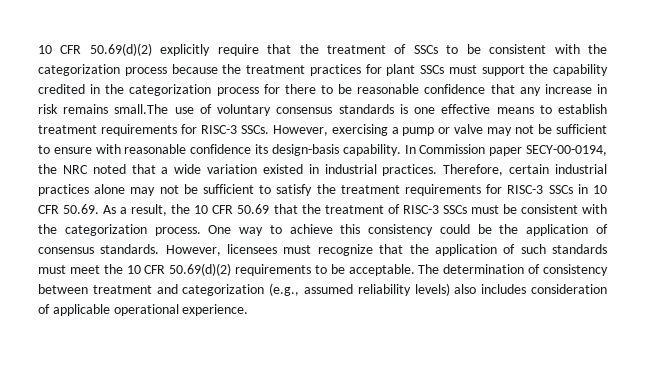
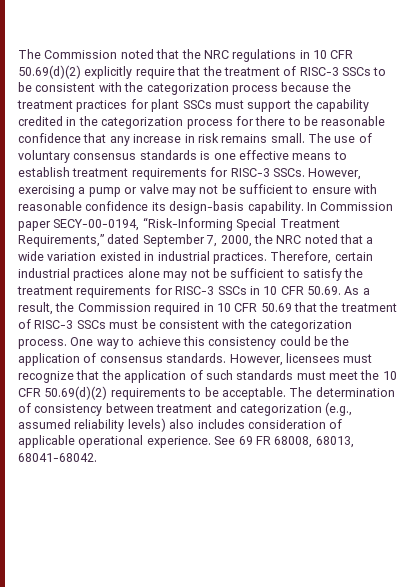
(38, 49) none -> [18,49,310,62] The Commission noted that the NRC regulations in
(407, 49) none -> [299,67,339,76] RISC-3
[114,104,169,114] small.The -> [270,133,331,143] small. The
(607, 150) none -> [142,217,340,231] [18,234,252,247] “Risk-Informing Special Treatment Requirements,” dated September 7, 2000,
(191, 209) none -> [77,302,214,315] Commission required in
(249, 310) none -> [214,436,354,448] [18,453,97,462] See 69 FR 68008, 68013, 68041-68042.

